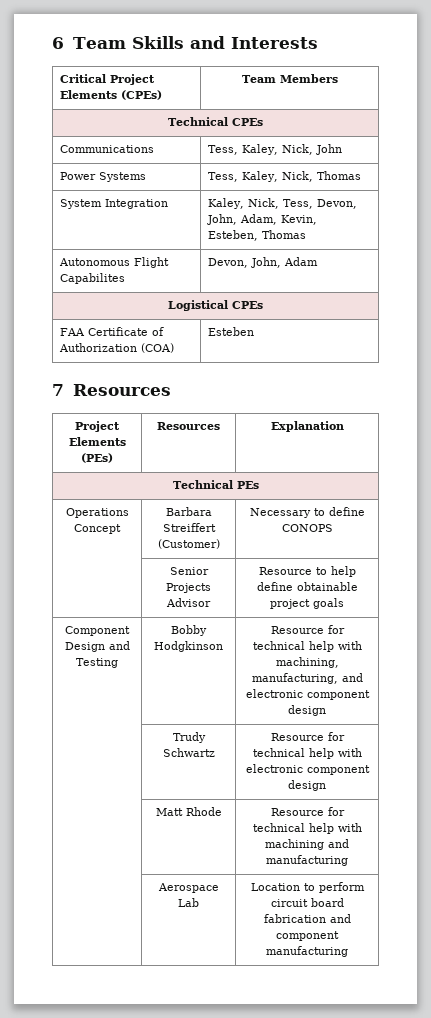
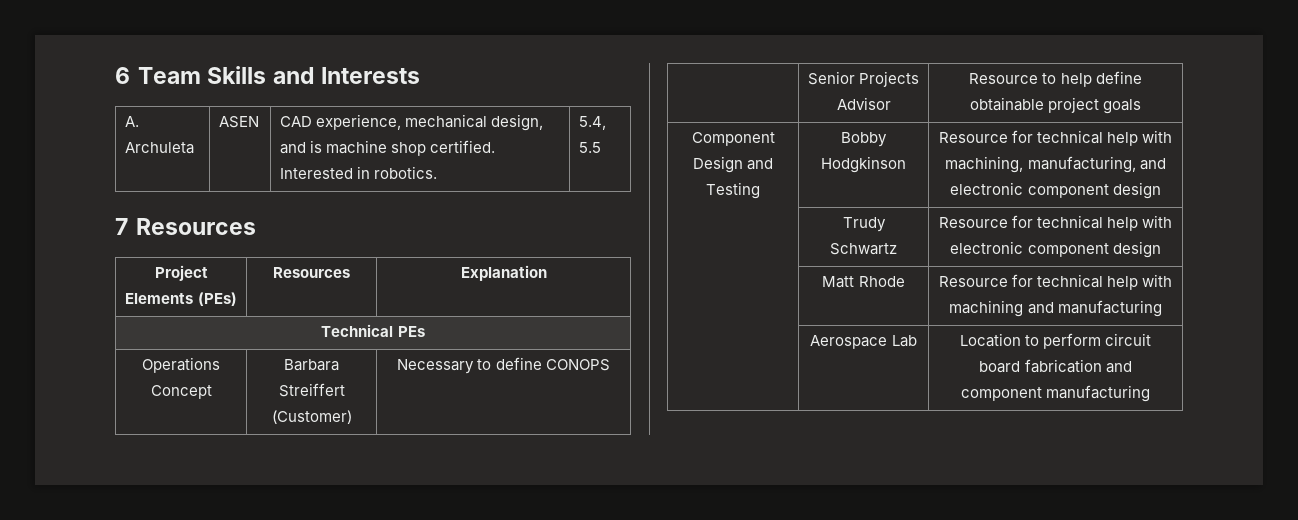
[60,74,156,85] [60,90,163,100] [241,74,338,83] [168,117,263,126] [60,145,155,153] [208,144,343,155] [60,172,147,182] [208,171,362,182] [60,199,169,209] [208,198,358,209] [207,214,318,225] [208,230,307,241] [59,257,170,268] [60,273,126,284] [208,257,319,268] [168,300,263,311] [60,327,165,336] [59,343,175,353] [208,327,255,336] Critical Project Elements (CPEs) | Team Members // Technical CPEs // Communications | Tess, Kaley, Nick, John // Power Systems | Tess, Kaley, Nick, Thomas // System Integration | Kaley, Nick, Tess, Devon, John, Adam, Kevin, Esteben, Thomas // Autonomous Flight Capabilites | Devon, John, Adam // Logistical CPEs // FAA Certificate of Authorization (COA) | Esteben -> [124,116,139,127] [124,142,194,154] [218,116,259,128] [279,114,543,131] [279,140,495,156] [279,166,437,179] [578,116,606,130] [578,142,601,153] A. Archuleta | ASEN | CAD experience, mechanical design, and is machine shop certified. Interested in robotics. | 5.4, 5.5

